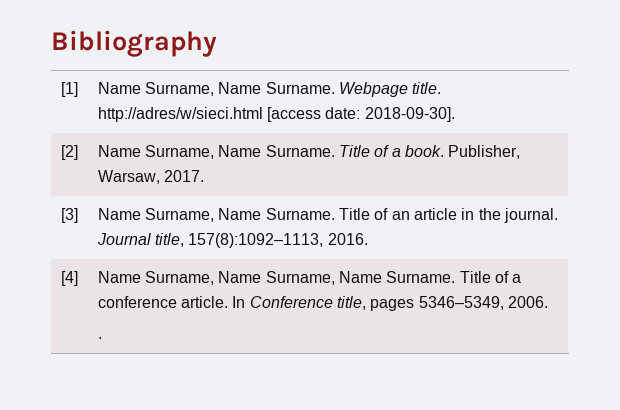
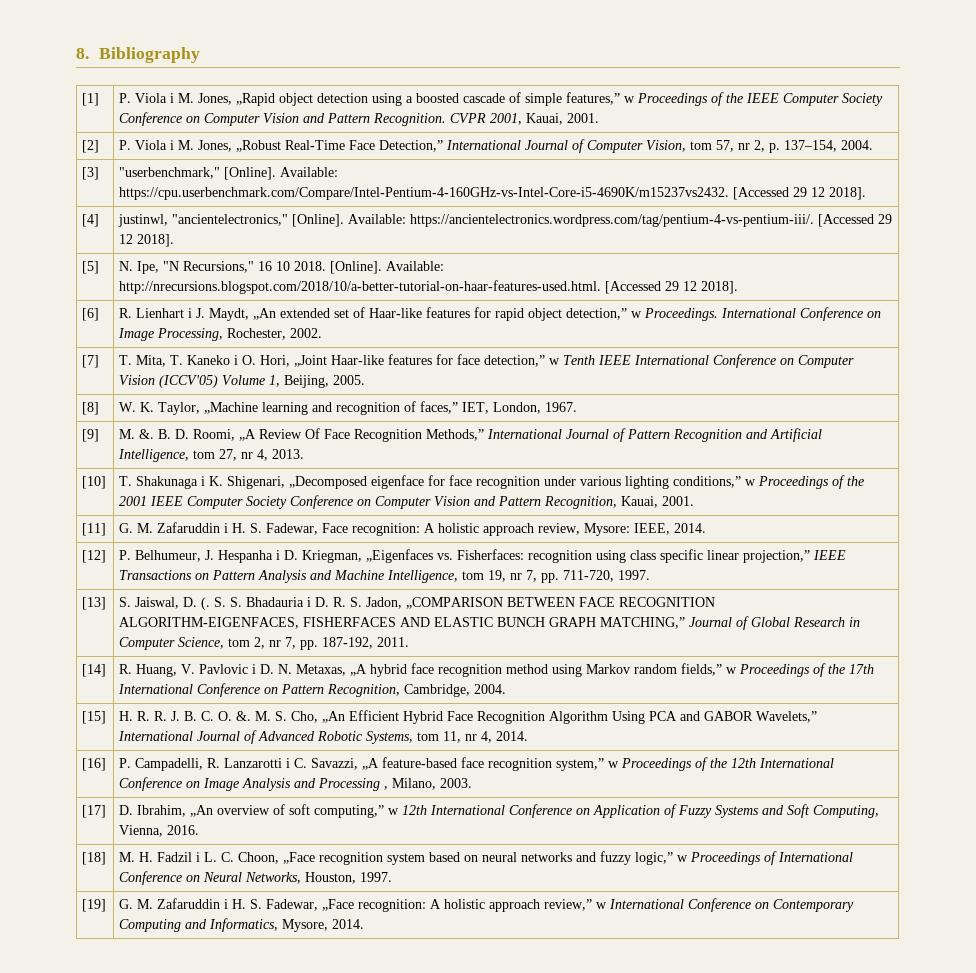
(51, 43) none -> [76,48,89,59] 8.
[97,82,442,97] [97,107,455,122] [60,145,78,160] [97,145,521,159] [97,170,205,184] [60,208,78,223] [97,208,558,223] [96,233,368,248] [60,271,78,286] [97,271,522,285] [97,296,548,311] [97,337,102,339] Name Surname, Name Surname. Webpage title. http://adres/w/sieci.html [access date: 2018-09-30]. // [2] | Name Surname, Name Surname. Title of a book. Publisher, Warsaw, 2017. // [3] | Name Surname, Name Surname. Title of an article in the journal. Journal title, 157(8):1092–1113, 2016. // [4] | Name Surname, Name Surname, Name Surname. Title of a conference article. In Conference title, pages 5346–5349, 2006. // . -> [119,92,884,106] [119,112,600,126] [82,140,100,153] [119,139,874,153] [82,167,100,180] [119,167,339,180] [119,187,867,200] [82,214,100,227] [118,214,893,227] [119,234,175,247] [82,261,100,274] [119,261,445,274] [119,280,739,294] [82,308,100,321] [119,307,882,321] [118,328,323,341] [82,355,100,368] [119,354,855,368] [119,375,366,388] [82,402,100,415] [119,401,578,415] [82,429,100,442] [119,428,823,442] [118,449,305,462] [82,476,107,489] [119,475,865,489] [119,495,695,509] [82,523,107,536] [119,522,707,536] [82,550,107,563] [119,549,847,563] [119,570,651,583] [82,597,107,610] [119,597,716,610] [119,616,861,630] [119,637,410,650] [82,664,107,677] [119,663,875,677] [118,683,507,697] [82,711,107,724] [119,710,818,724] [118,730,529,744] [82,758,107,771] [119,757,835,771] [119,777,473,791] [82,805,107,818] [119,804,880,818] [119,825,200,837] [82,852,107,865] [119,851,854,865] [119,871,393,885] [82,899,107,912] [119,898,855,912] [119,918,365,932] P. Viola i M. Jones, „Rapid object detection using a boosted cascade of simple features,” w Proceedings of the IEEE Computer Society Conference on Computer Vision and Pattern Recognition. CVPR 2001, Kauai, 2001. // [2] | P. Viola i M. Jones, „Robust Real-Time Face Detection,” International Journal of Computer Vision, tom 57, nr 2, p. 137–154, 2004. // [3] | "userbenchmark," [Online]. Available: https://cpu.userbenchmark.com/Compare/Intel-Pentium-4-160GHz-vs-Intel-Core-i5-4690K/m15237vs2432. [Accessed 29 12 2018]. // [4] | justinwl, "ancientelectronics," [Online]. Available: https://ancientelectronics.wordpress.com/tag/pentium-4-vs-pentium-iii/. [Accessed 29 12 2018]. // [5] | N. Ipe, "N Recursions," 16 10 2018. [Online]. Available: http://nrecursions.blogspot.com/2018/10/a-better-tutorial-on-haar-features-used.html. [Accessed 29 12 2018]. // [6] | R. Lienhart i J. Maydt, „An extended set of Haar-like features for rapid object detection,” w Proceedings. International Conference on Image Processing, Rochester, 2002. // [7] | T. Mita, T. Kaneko i O. Hori, „Joint Haar-like features for face detection,” w Tenth IEEE International Conference on Computer Vision (ICCV'05) Volume 1, Beijing, 2005. // [8] | W. K. Taylor, „Machine learning and recognition of faces,” IET, London, 1967. // [9] | M. &. B. D. Roomi, „A Review Of Face Recognition Methods,” International Journal of Pattern Recognition and Artificial Intelligence, tom 27, nr 4, 2013. // [10] | T. Shakunaga i K. Shigenari, „Decomposed eigenface for face recognition under various lighting conditions,” w Proceedings of the 2001 IEEE Computer Society Conference on Computer Vision and Pattern Recognition, Kauai, 2001. // [11] | G. M. Zafaruddin i H. S. Fadewar, Face recognition: A holistic approach review, Mysore: IEEE, 2014. // [12] | P. Belhumeur, J. Hespanha i D. Kriegman, „Eigenfaces vs. Fisherfaces: recognition using class specific linear projection,” IEEE Transactions on Pattern Analysis and Machine Intelligence, tom 19, nr 7, pp. 711-720, 1997. // [13] | S. Jaiswal, D. (. S. S. Bhadauria i D. R. S. Jadon, „COMPARISON BETWEEN FACE RECOGNITION ALGORITHM-EIGENFACES, FISHERFACES AND ELASTIC BUNCH GRAPH MATCHING,” Journal of Global Research in Computer Science, tom 2, nr 7, pp. 187-192, 2011. // [14] | R. Huang, V. Pavlovic i D. N. Metaxas, „A hybrid face recognition method using Markov random fields,” w Proceedings of the 17th International Conference on Pattern Recognition, Cambridge, 2004. // [15] | H. R. R. J. B. C. O. &. M. S. Cho, „An Efficient Hybrid Face Recognition Algorithm Using PCA and GABOR Wavelets,” International Journal of Advanced Robotic Systems, tom 11, nr 4, 2014. // [16] | P. Campadelli, R. Lanzarotti i C. Savazzi, „A feature-based face recognition system,” w Proceedings of the 12th International Conference on Image Analysis and Processing , Milano, 2003. // [17] | D. Ibrahim, „An overview of soft computing,” w 12th International Conference on Application of Fuzzy Systems and Soft Computing, Vienna, 2016. // [18] | M. H. Fadzil i L. C. Choon, „Face recognition system based on neural networks and fuzzy logic,” w Proceedings of International Conference on Neural Networks, Houston, 1997. // [19] | G. M. Zafaruddin i H. S. Fadewar, „Face recognition: A holistic approach review,” w International Conference on Contemporary Computing and Informatics, Mysore, 2014.

